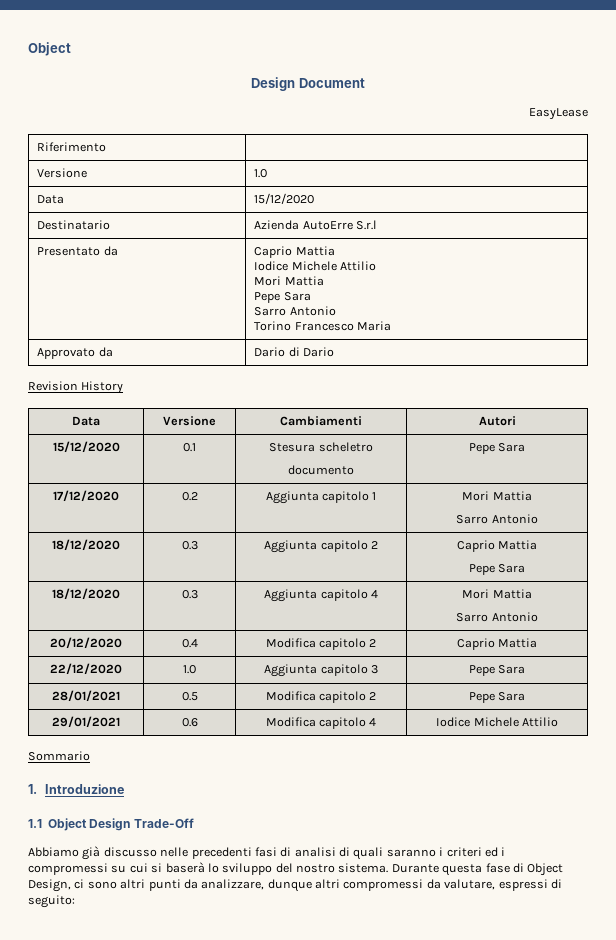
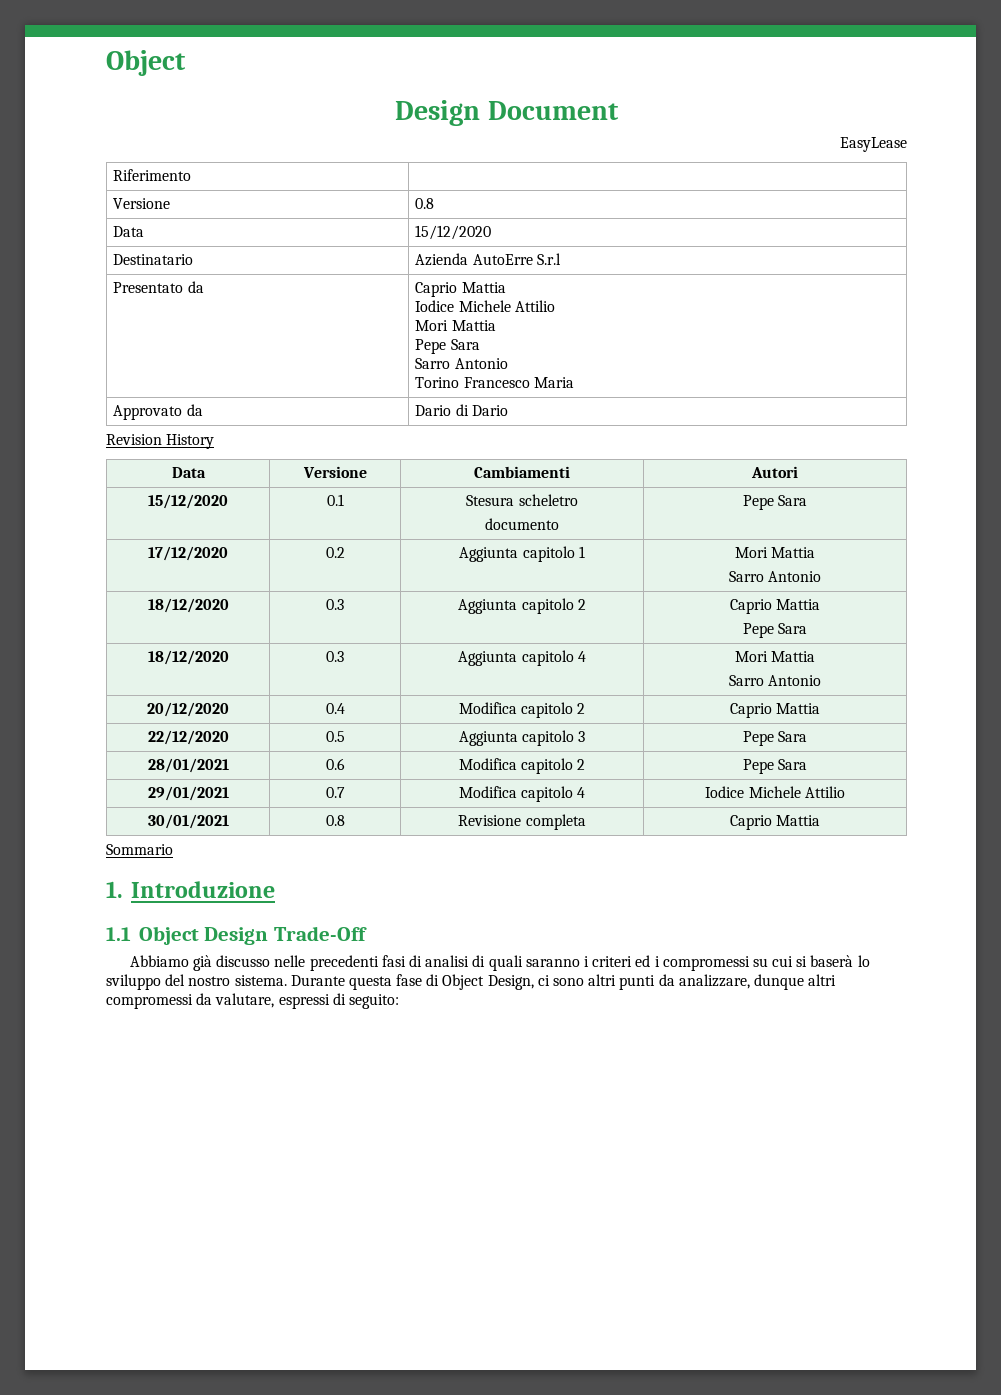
[254,169,268,178] 1.0 -> [415,198,435,209] 0.8
[183,665,197,674] 1.0 -> [325,731,345,742] 0.5
[181,692,198,701] 0.5 -> [325,758,345,770] 0.6
[181,718,198,727] 0.6 -> [325,787,345,798] 0.7
(558, 722) none -> [147,814,229,829] [325,815,345,826] [458,814,586,830] [729,815,821,830] // 30/01/2021 | 0.8 | Revisione completa | Caprio Mattia

